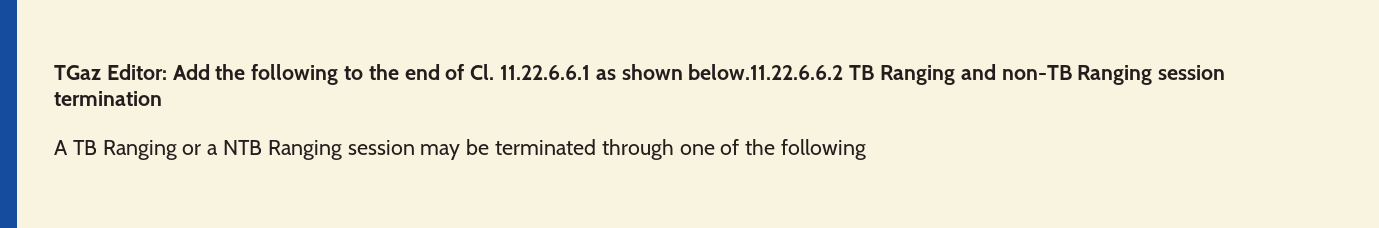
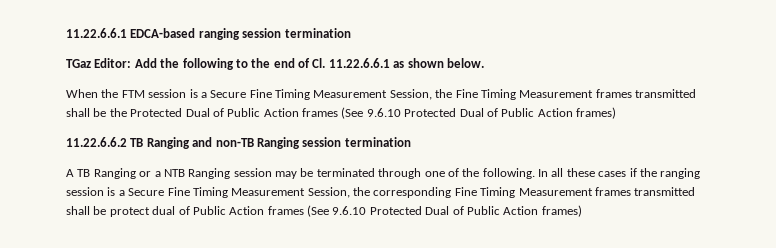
(54, 72) none -> [66,28,351,40] 11.22.6.6.1 EDCA-based ranging session termination //
[688,64,844,80] below.11.22.6.6.2 -> [446,58,484,68] [66,89,696,100] [66,107,616,119] [66,137,127,147] below. // When the FTM session is a Secure Fine Timing Measurement Session, the Fine Timing Measurement frames transmitted shall be the Protected Dual of Public Action frames (See 9.6.10 Protected Dual of Public Action frames) // 11.22.6.6.2
[781,139,867,160] following -> [482,168,701,179] [66,187,696,198] [66,205,582,217] following. In all these cases if the ranging session is a Secure Fine Timing Measurement Session, the corresponding Fine Timing Measurement frames transmitted shall be protect dual of Public Action frames (See 9.6.10 Protected Dual of Public Action frames)

